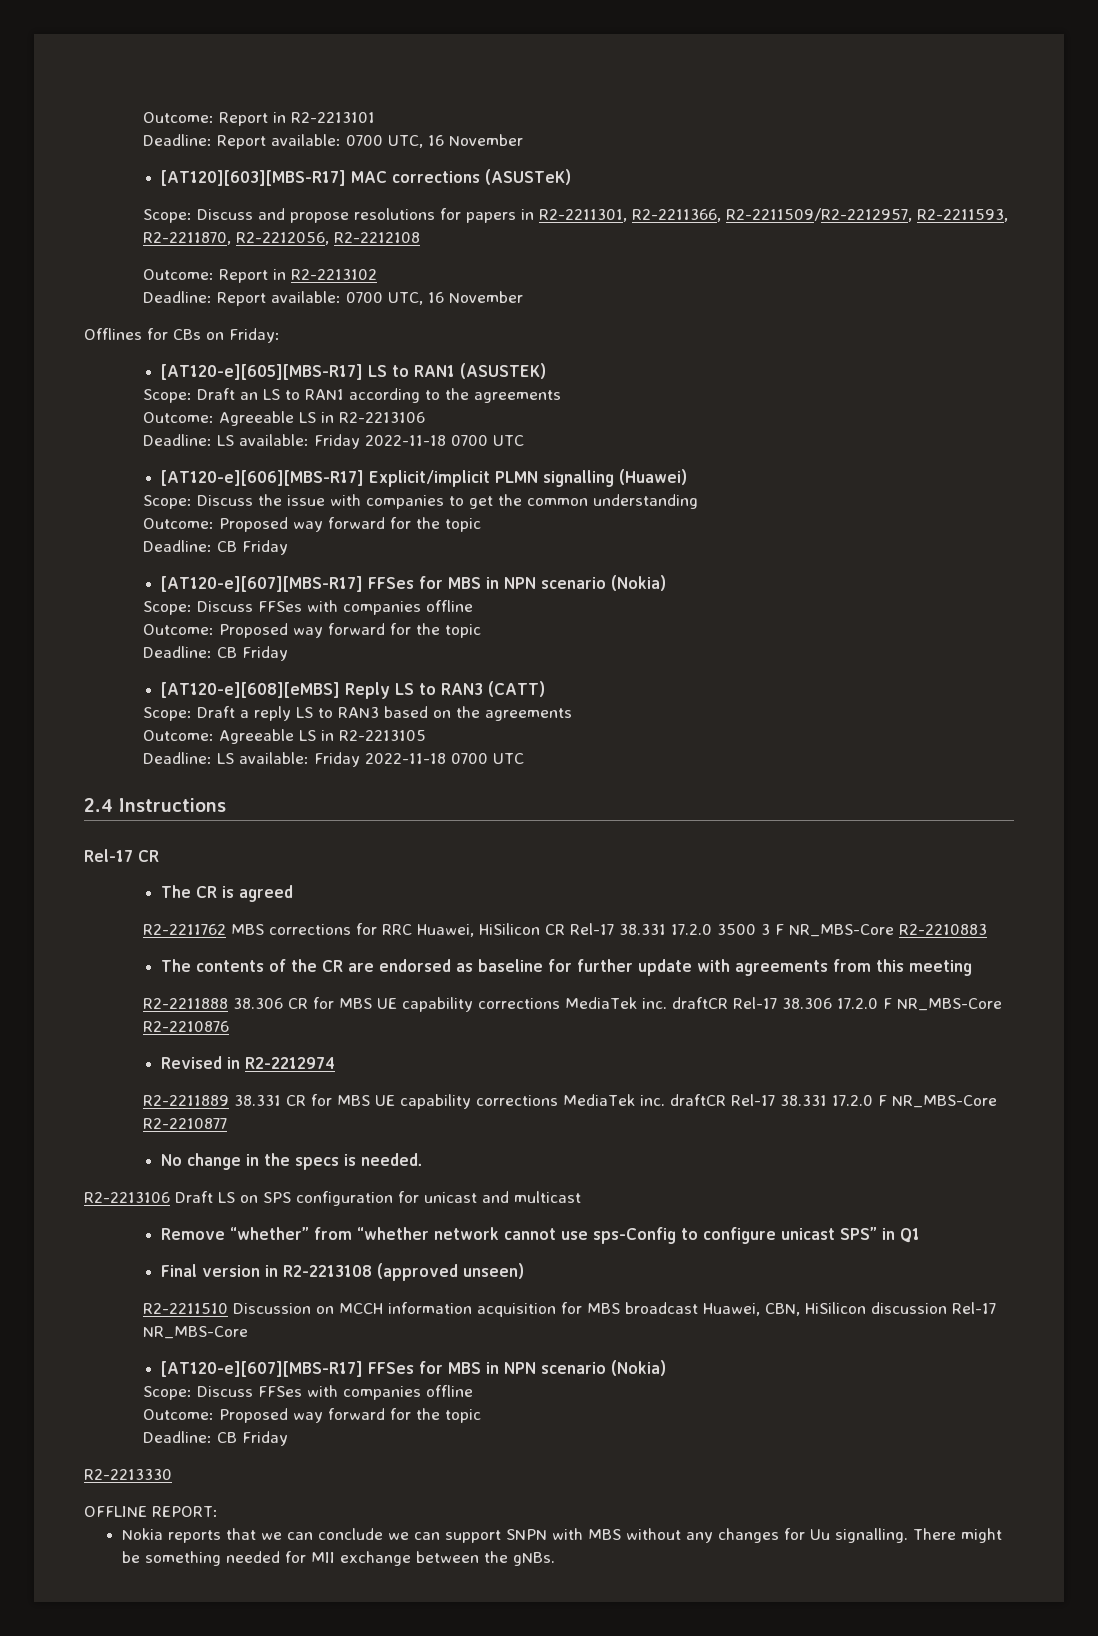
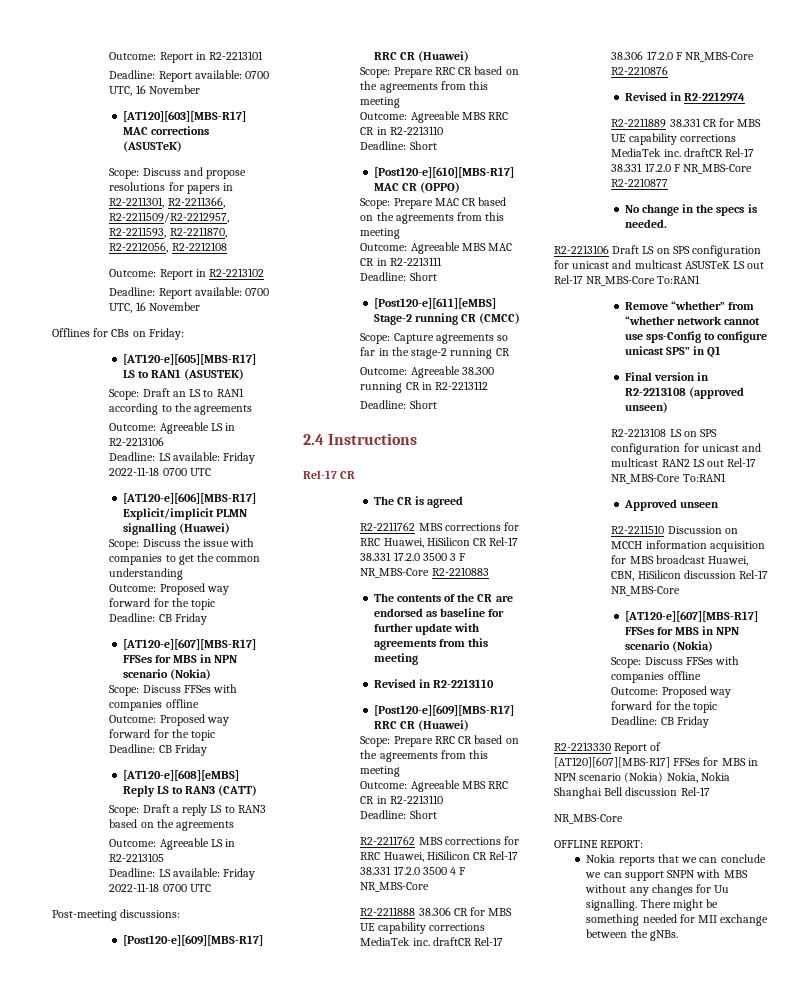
(524, 758) none -> [52,909,181,921] [122,935,263,946] [373,51,469,62] [360,66,519,78] [360,81,489,93] [360,97,401,108] [360,111,509,123] [360,126,443,135] [360,141,437,150] [373,167,514,178] [373,182,460,193] [360,197,507,209] [360,212,505,224] [360,228,401,239] [360,242,513,254] [360,257,442,266] [360,272,437,281] [373,298,496,309] [373,313,521,325] [360,333,509,344] [360,347,510,359] [360,366,494,378] [360,381,489,393] [360,400,437,409] // Post-meeting discussions: // [Post120-e][609][MBS-R17] RRC CR (Huawei) // Scope: Prepare RRC CR based on the agreements from this meeting // Outcome: Agreeable MBS RRC CR in R2-2213110 // Deadline: Short // [Post120-e][610][MBS-R17] MAC CR (OPPO) // Scope: Prepare MAC CR based on the agreements from this meeting // Outcome: Agreeable MBS MAC CR in R2-2213111 // Deadline: Short // [Post120-e][611][eMBS] Stage-2 running CR (CMCC) // Scope: Capture agreements so far in the stage-2 running CR // Outcome: Agreeable 38.300 running CR in R2-2213112 // Deadline: Short
(973, 968) none -> [373,679,494,688] [373,705,514,716] [373,720,469,731] [360,735,519,747] [360,750,489,762] [360,766,401,777] [360,780,509,792] [360,795,443,804] [360,810,437,819] [360,836,520,845] [360,851,519,862] [360,866,466,875] [360,882,430,892] // Revised in R2-2213110 // [Post120-e][609][MBS-R17] RRC CR (Huawei) // Scope: Prepare RRC CR based on the agreements from this meeting // Outcome: Agreeable MBS RRC CR in R2-2213110 // Deadline: Short // R2-2211762 MBS corrections for RRC Huawei, HiSilicon CR Rel-17 38.331 17.2.0 3500 4 F NR_MBS-Core
(581, 1197) none -> [684,261,765,269] [554,275,701,286] ASUSTeK LS out Rel-17 NR_MBS-Core To:RAN1
(525, 1271) none -> [611,428,718,437] [611,443,762,455] [611,458,757,467] [611,473,726,484] [623,499,719,511] // R2-2213108 LS on SPS configuration for unicast and multicast RAN2 LS out Rel-17 NR_MBS-Core To:RAN1 // Approved unseen
(172, 1474) none -> [614,742,662,754] [554,757,758,768] [554,772,730,783] [554,787,710,799] [554,814,623,824] Report of [AT120][607][MBS-R17] FFSes for MBS in NPN scenario (Nokia) Nokia, Nokia Shanghai Bell discussion Rel-17 // NR_MBS-Core

